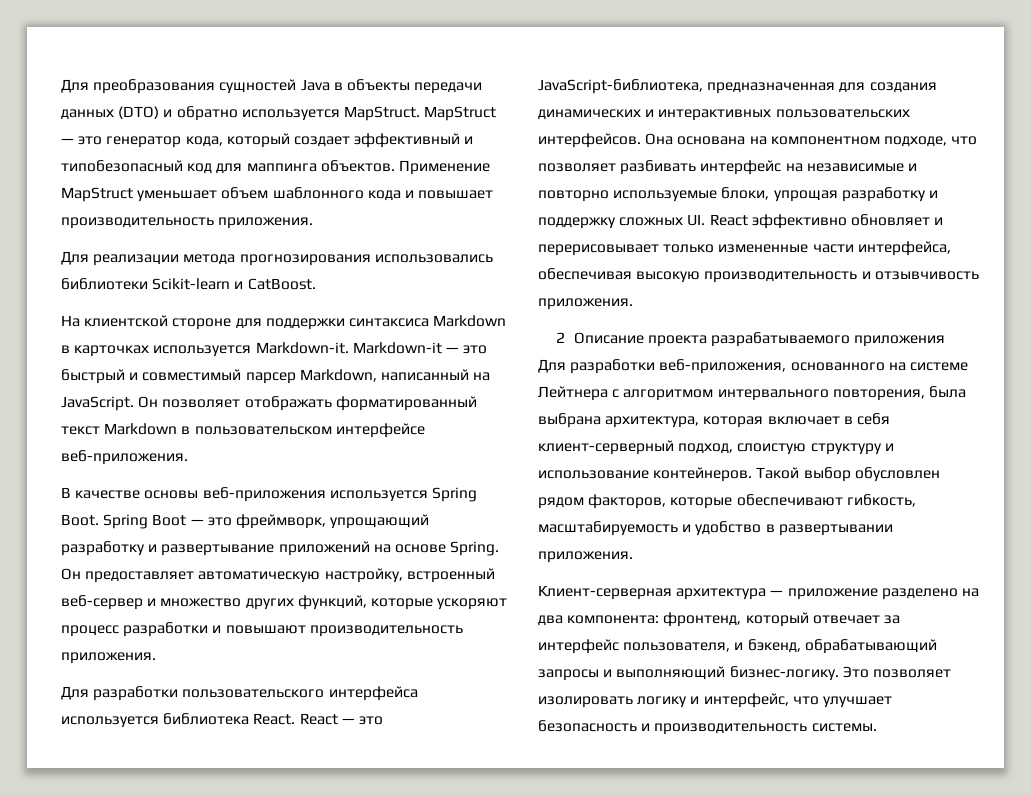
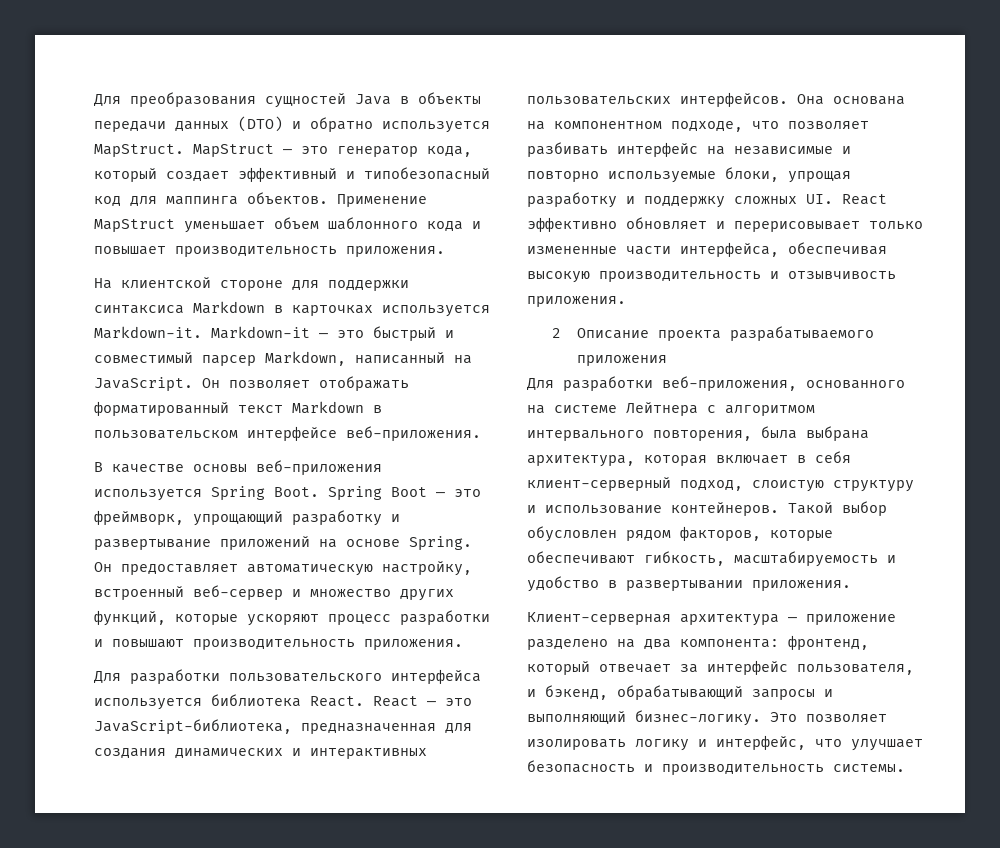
[61,251,493,266] [61,278,316,290] // Для реализации метода прогнозирования использовались библиотеки Scikit-learn и CatBoost. -> (445, 251) none

